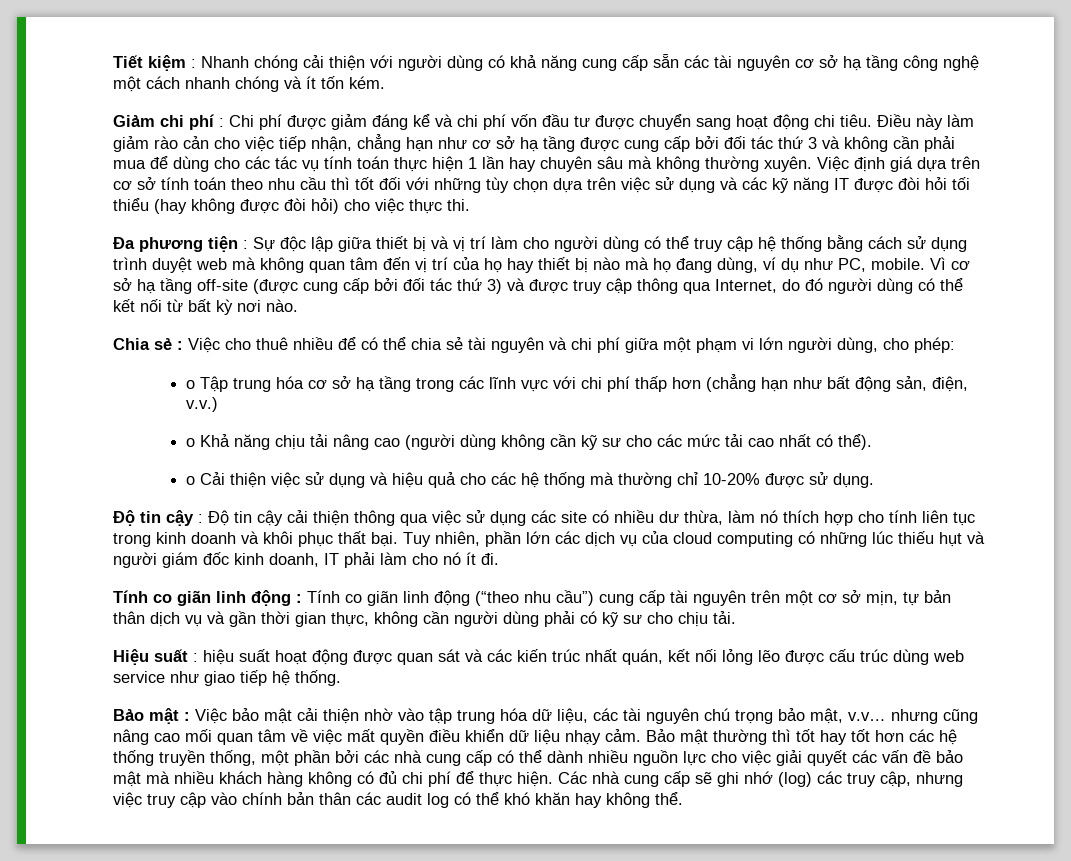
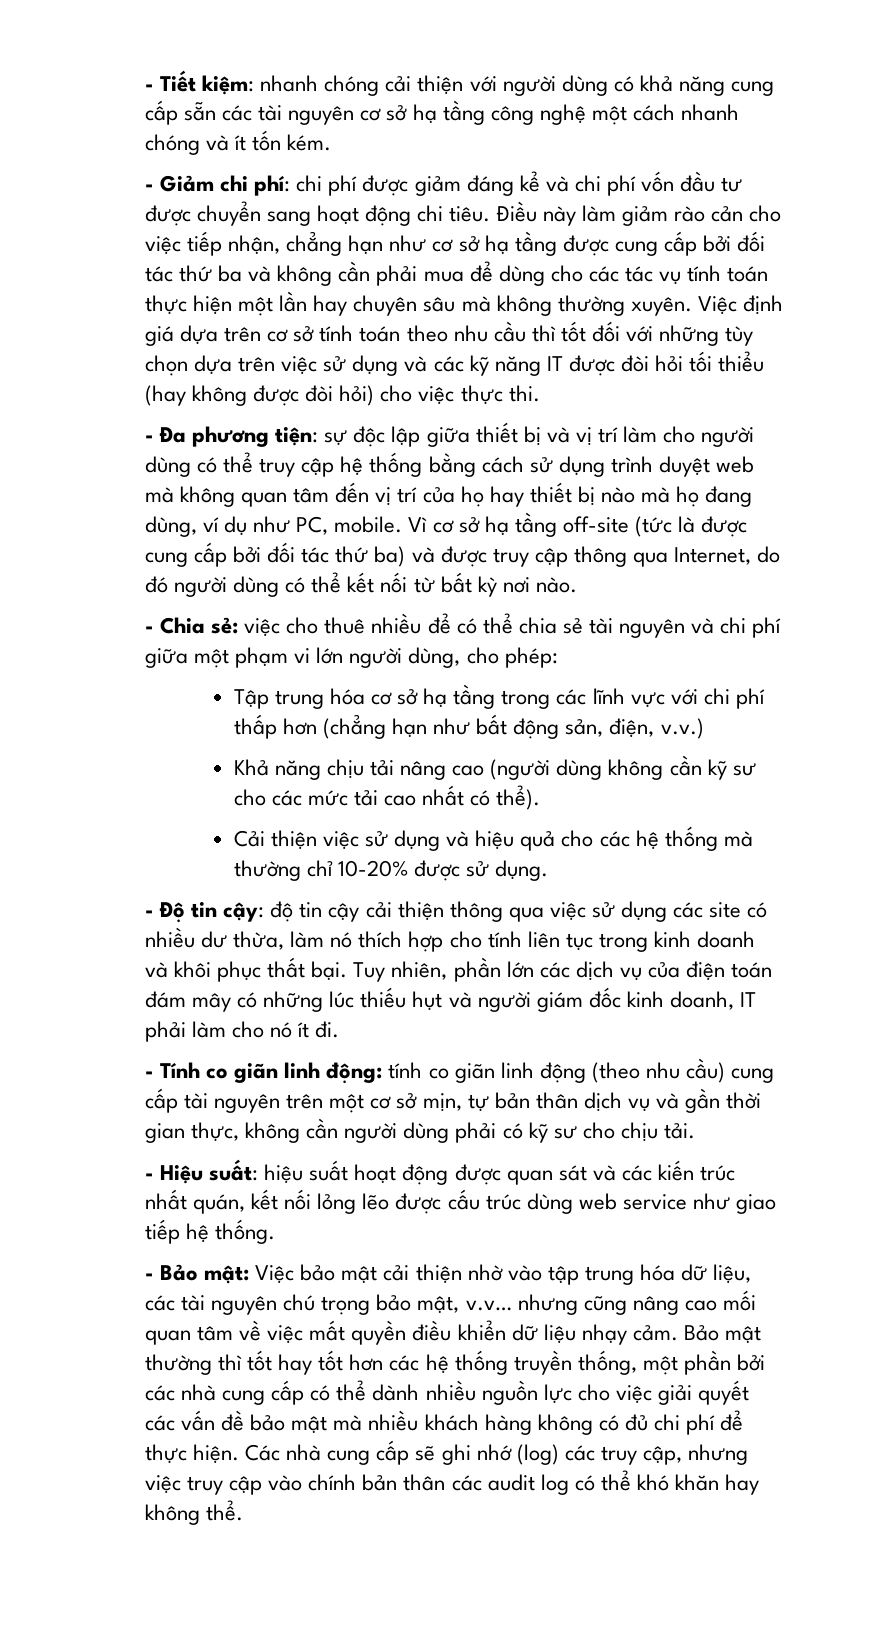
[112,55,249,71] Tiết kiệm : Nhanh -> [145,70,319,95] - Tiết kiệm: nhanh
(385, 82) none -> [145,184,155,191] -
[188,114,254,130] phí : Chi -> [254,175,323,196] phí: chi
[807,137,817,149] 3 -> [218,265,243,282] ba
[467,157,477,169] 1 -> [238,297,274,316] một
(470, 205) none -> [145,435,155,442] -
[207,236,275,252] tiện : Sự -> [275,427,348,446] tiện: sự
[252,278,502,294] (được cung cấp bởi đối tác thứ 3) -> [634,516,748,537] [145,542,406,567] (tức là được cung cấp bởi đối tác thứ ba)
[112,337,220,353] Chia sẻ : Việc -> [145,617,281,636] - Chia sẻ: việc
[186,380,196,389] o -> (558, 657) none
[186,438,196,447] o -> (704, 728) none
[186,476,196,485] o -> (541, 797) none
[112,510,229,526] Độ tin cậy : Độ -> [145,901,294,923] - Độ tin cậy: độ
[672,532,793,547] cloud computing -> [686,961,773,980] [145,991,232,1012] điện toán đám mây
[112,590,594,606] Tính co giãn linh động : Tính co giãn linh động (“theo nhu cầu”) -> [145,1058,726,1084] - Tính co giãn linh động: tính co giãn linh động (theo nhu cầu)
[112,649,198,665] Hiệu suất : -> [145,1159,259,1184] - Hiệu suất:
[112,708,190,724] Bảo mật : -> [145,1264,250,1284] - Bảo mật:

